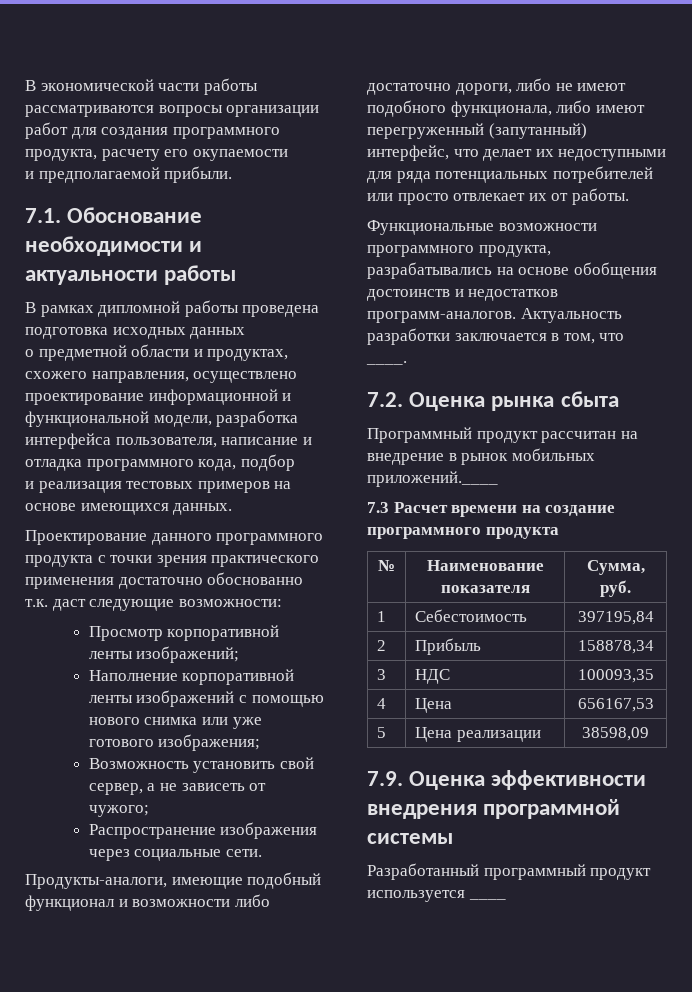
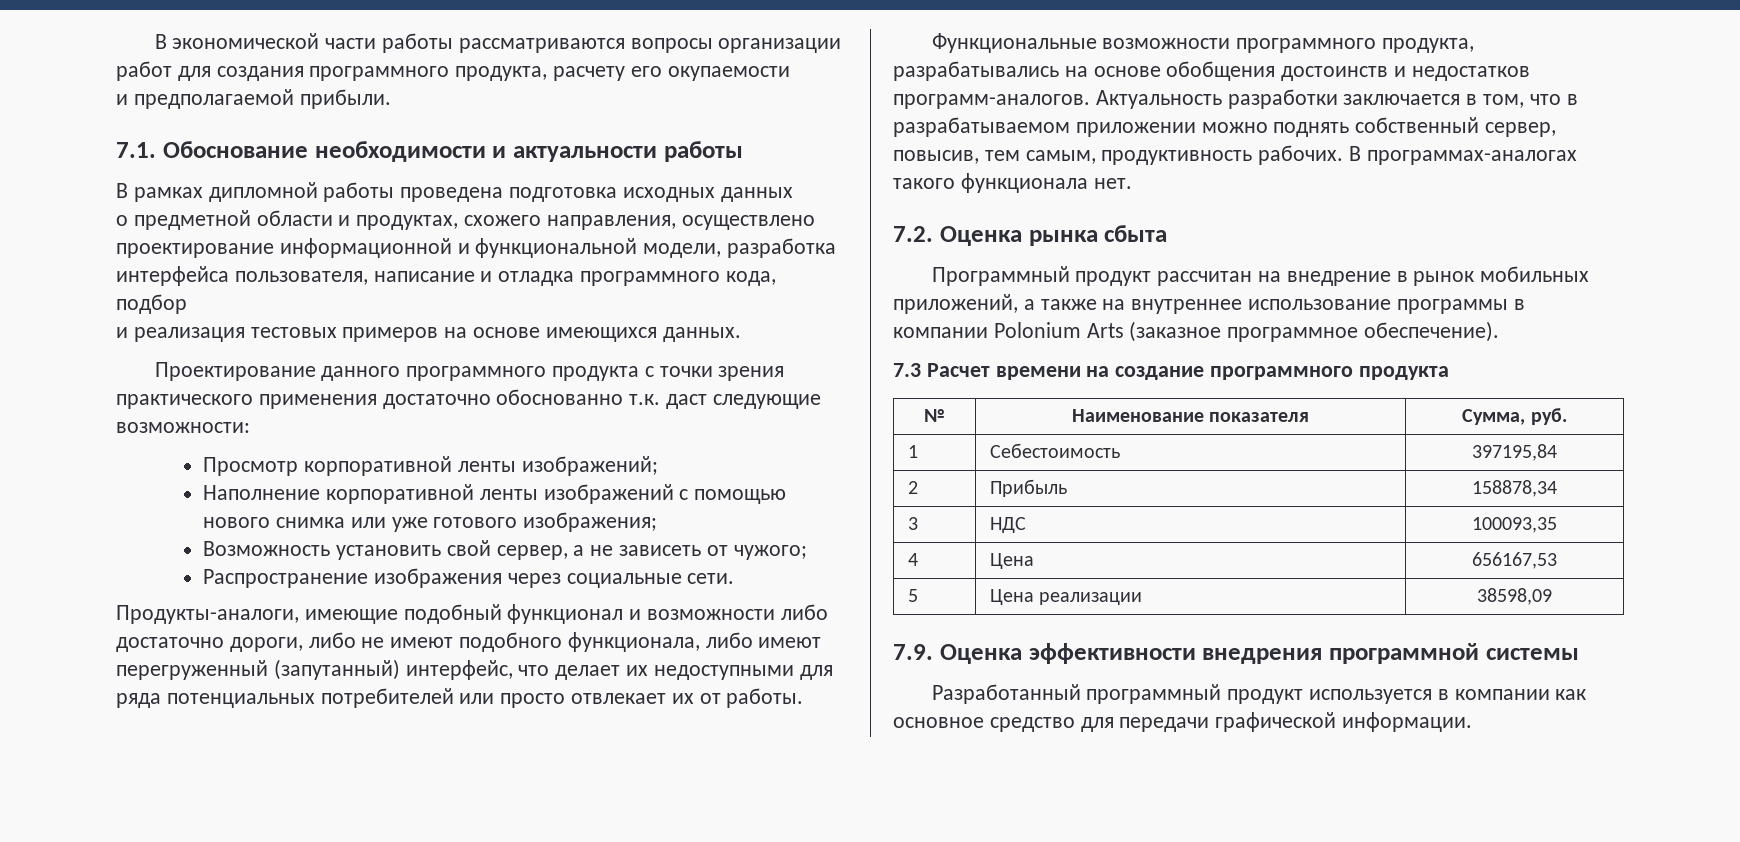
[366,361,407,365] ____. -> [1566,94,1578,105] [893,117,1557,137] [893,145,1577,165] [893,173,1132,193] в разрабатываемом приложении можно поднять собственный сервер, повысив, тем самым, продуктивность рабочих. В программах-аналогах такого функционала нет.
[367,471,498,487] приложений.____ -> [893,294,1525,314] [893,321,1500,342] приложений, а также на внутреннее использование программы в компании Polonium Arts (заказное программное обеспечение).
[468,898,506,900] ____ -> [1437,689,1587,700] [893,712,1473,732] в компании как основное средство для передачи графической информации.

